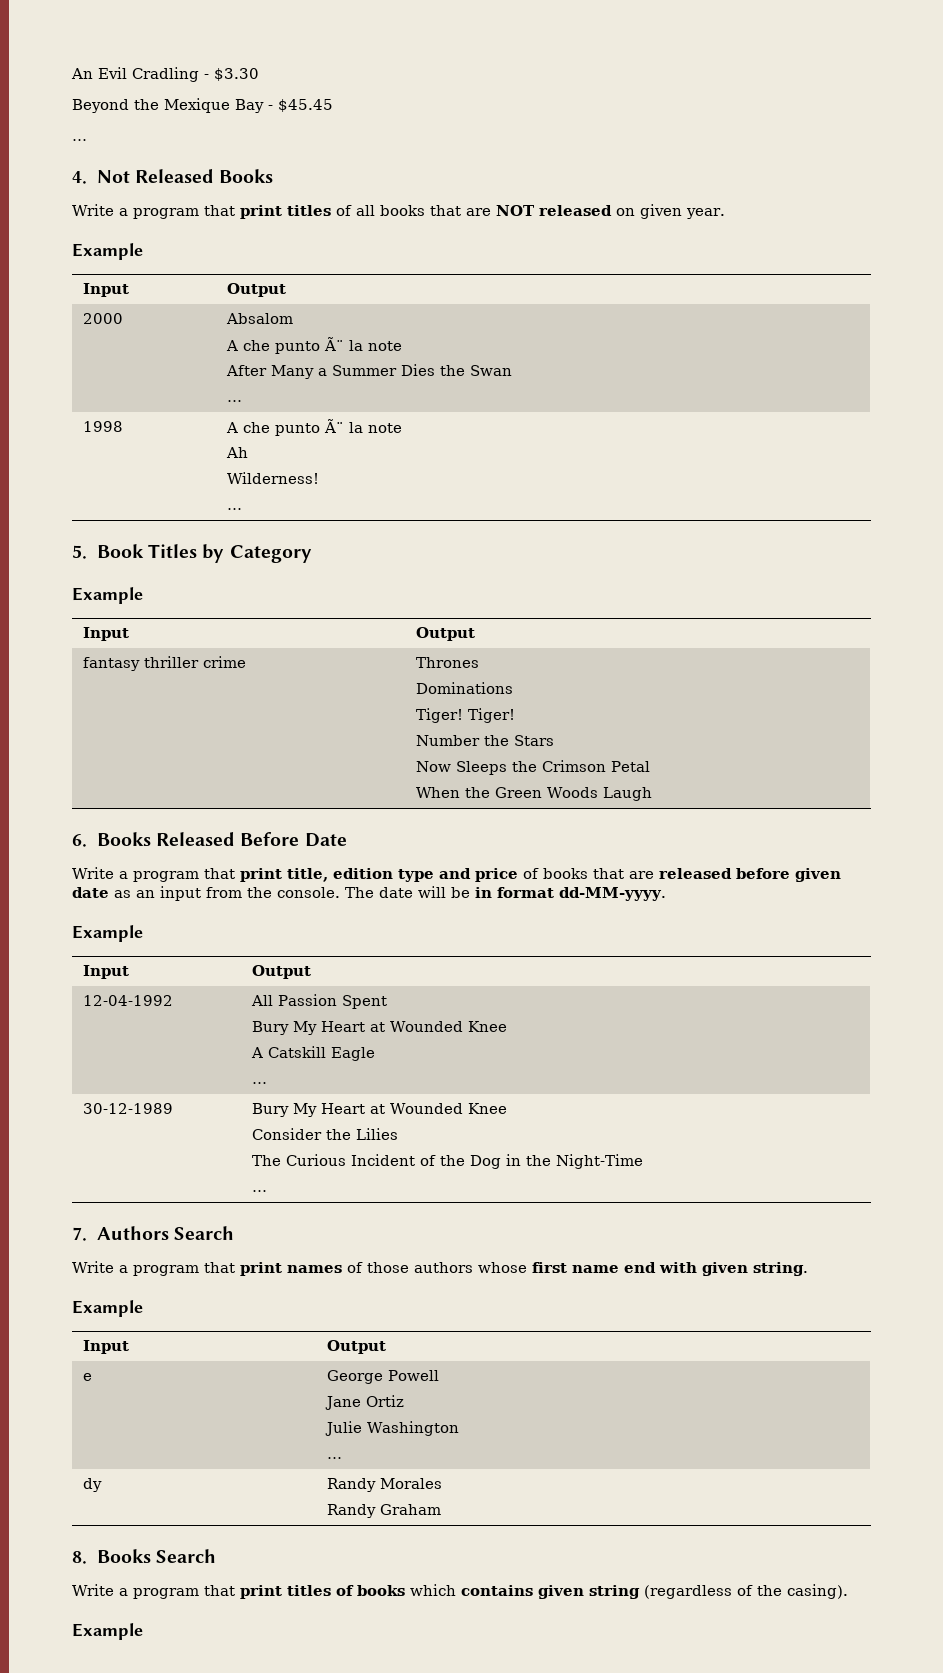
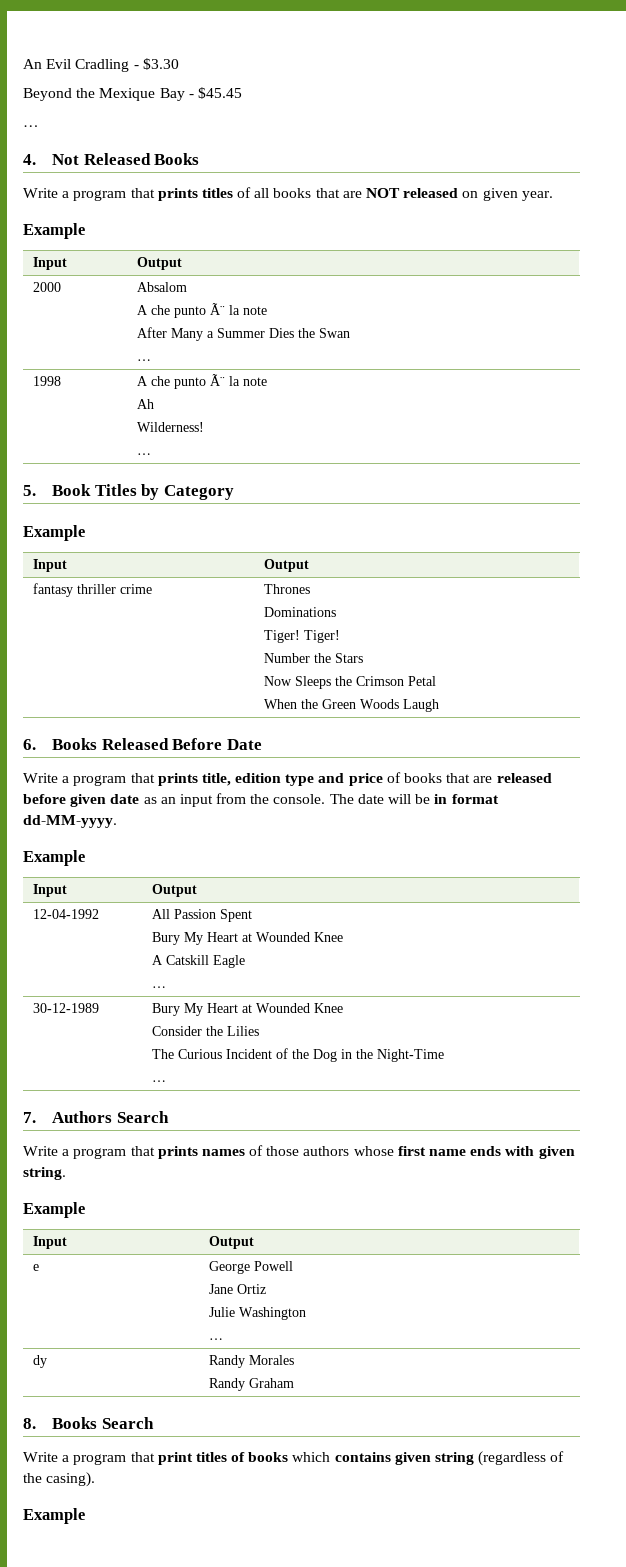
[240,205,282,219] print -> [157,188,198,201] prints
[240,868,282,882] print -> [157,773,198,786] prints
[240,1262,282,1276] print -> [157,1146,198,1159] prints
[624,1262,656,1273] end -> [470,1146,502,1156] ends

